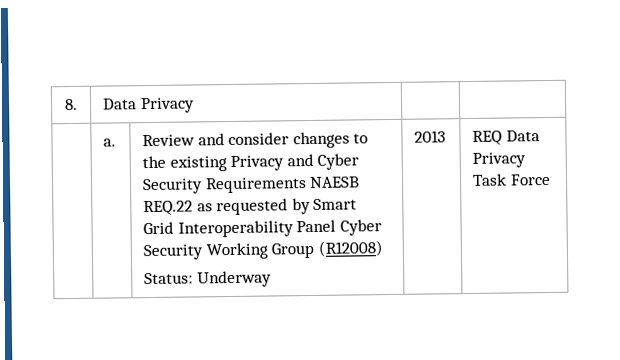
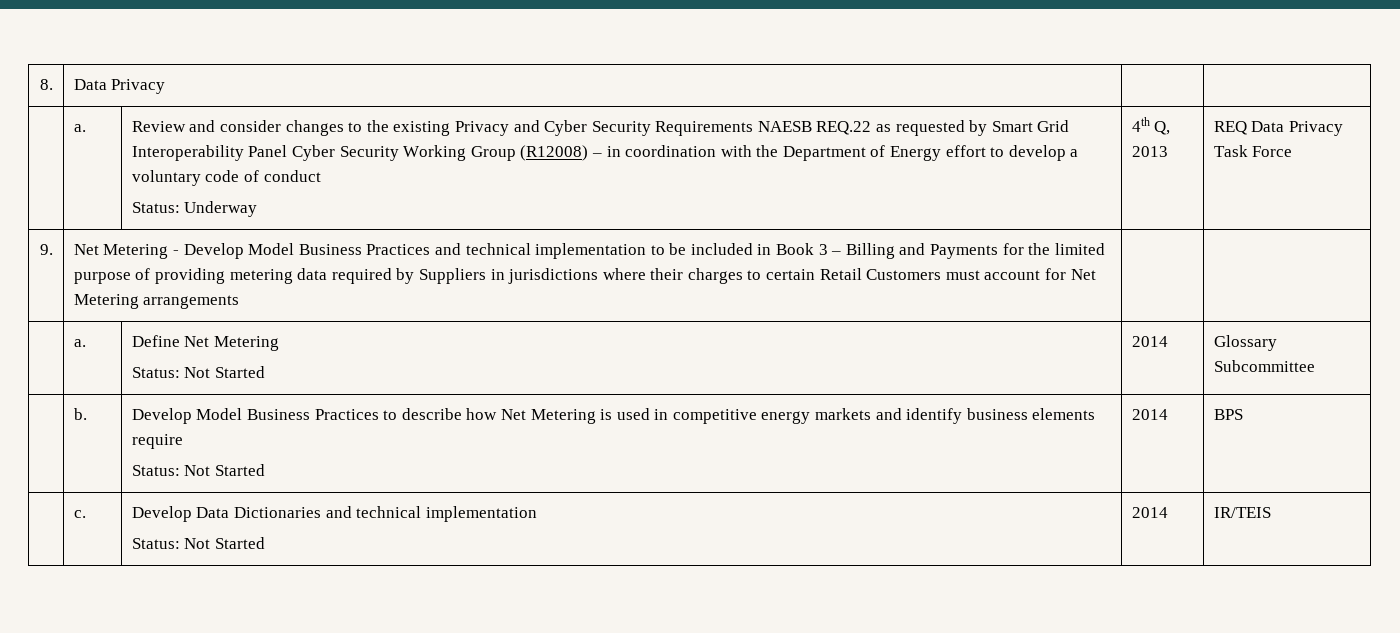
(383, 248) none -> [591,145,1079,161] [131,170,321,186] – in coordination with the Department of Energy effort to develop a voluntary code of conduct
(272, 279) none -> [1131,117,1171,135] 4th Q,
(551, 179) none -> [39,244,53,255] [73,243,1105,259] [73,268,1096,284] [73,294,240,309] [73,339,86,347] [131,335,279,351] [131,366,265,378] [1131,336,1168,347] [1213,335,1277,351] [1213,360,1315,372] [73,408,87,420] [131,408,1096,424] [131,434,183,449] [131,464,265,476] [1131,409,1168,420] [1213,409,1243,420] [73,510,86,518] [131,506,537,522] [131,537,265,549] [1131,507,1168,518] [1213,507,1271,518] // 9. | Net Metering - Develop Model Business Practices and technical implementation to be included in Book 3 – Billing and Payments for the limited purpose of providing metering data required by Suppliers in jurisdictions where their charges to certain Retail Customers must account for Net Metering arrangements | | // | a. | Define Net Metering // Status: Not Started | 2014 | Glossary Subcommittee // | b. | Develop Model Business Practices to describe how Net Metering is used in competitive energy markets and identify business elements require // Status: Not Started | 2014 | BPS // | c. | Develop Data Dictionaries and technical implementation // Status: Not Started | 2014 | IR/TEIS

